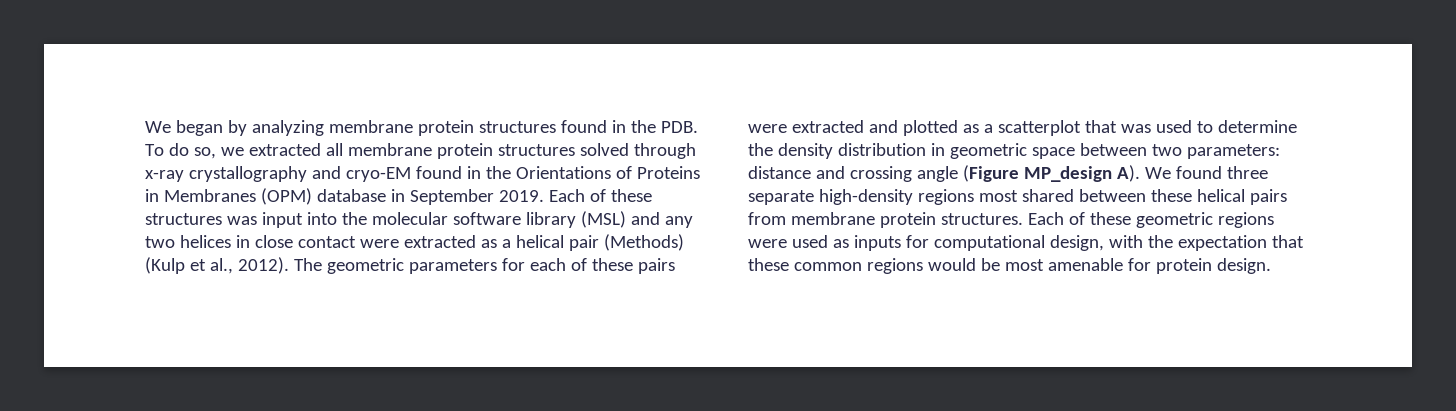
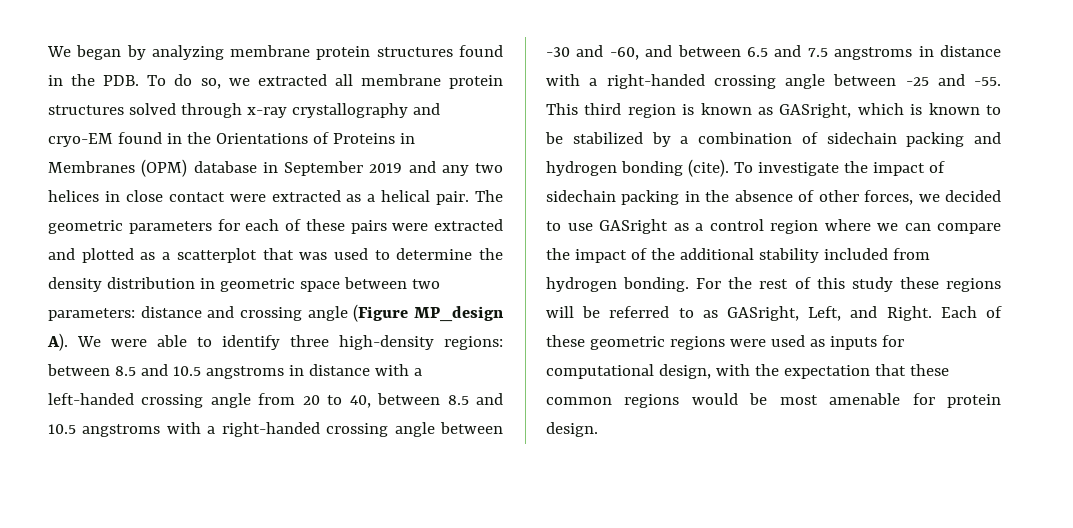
[498,189,652,202] [145,211,626,228] 2019. Each of these structures was input into the molecular software library (MSL) -> [369,163,403,173] 2019
[568,234,684,251] [145,257,289,274] pair (Methods) (Kulp et al., 2012). -> [436,191,470,205] pair.
[1175,166,1268,179] [748,189,1287,205] [748,212,1023,228] found three separate high-density regions most shared between these helical pairs from membrane protein structures. -> [111,335,503,350] [47,364,422,379] [48,393,504,408] [48,422,503,437] [546,45,1001,60] [546,74,1001,89] [546,103,1001,118] [545,132,1001,147] [546,159,945,177] [546,190,1002,205] [546,219,1001,234] [546,248,930,263] [546,277,1001,292] [546,306,932,321] were able to identify three high-density regions: between 8.5 and 10.5 angstroms in distance with a left-handed crossing angle from 20 to 40, between 8.5 and 10.5 angstroms with a right-handed crossing angle between -30 and -60, and between 6.5 and 7.5 angstroms in distance with a right-handed crossing angle between -25 and -55. This third region is known as GASright, which is known to be stabilized by a combination of sidechain packing and hydrogen bonding (cite). To investigate the impact of sidechain packing in the absence of other forces, we decided to use GASright as a control region where we can compare the impact of the additional stability included from hydrogen bonding. For the rest of this study these regions will be referred to as GASright, Left, and Right.

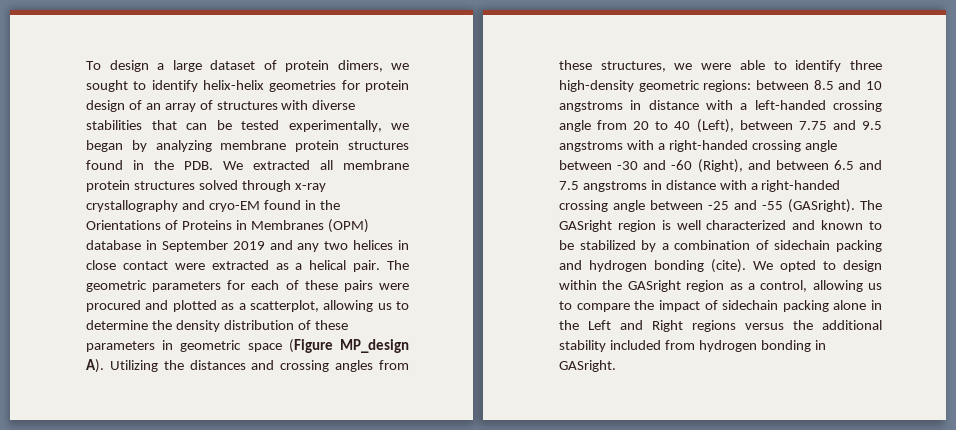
[47,46,71,57] We -> [86,60,409,72] [86,80,409,92] [86,100,356,112] [86,120,409,132] To design a large dataset of protein dimers, we sought to identify helix-helix geometries for protein design of an array of structures with diverse stabilities that can be tested experimentally, we
[147,74,250,89] To do so, we -> [223,161,243,170] We
[434,219,503,231] extracted -> [86,300,141,312] procured
[176,248,368,263] scatterplot that was used -> [249,300,392,312] scatterplot, allowing us
[199,277,440,292] [48,304,504,322] [47,333,101,351] in geometric space between two parameters: distance and crossing angle (Figure MP_design A). We -> [297,320,348,330] [86,339,409,353] [86,359,409,373] [559,60,693,72] of these parameters in geometric space (Figure MP_design A). Utilizing the distances and crossing angles from these structures, we
(434, 342) none -> [638,80,700,92] geometric
[172,366,201,376] 10.5 -> [866,81,882,90] 10
[349,393,504,408] [48,424,76,434] 40, between 8.5 and 10.5 -> [674,119,882,133] 40 (Left), between 7.75 and 9.5
[609,47,639,60] -60, -> [671,159,743,173] -60 (Right),
[974,77,1001,86] [546,103,923,118] -55. This third region is known as GASright, which is -> [762,199,882,213] [559,220,816,232] -55 (GASright). The GASright region is well characterized and
[733,162,839,176] To investigate -> [753,260,882,272] [559,280,882,292] [559,301,630,312] We opted to design within the GASright region as a control, allowing us to compare
[684,190,1002,205] [546,219,1001,234] [546,248,647,263] in the absence of other forces, we decided to use GASright as a control region where we can compare the impact of -> [833,300,882,310] [559,320,784,332] alone in the Left and Right regions versus
[623,277,1001,292] [546,306,1002,321] [546,335,904,350] [546,364,949,379] [546,393,1002,408] [546,422,598,437] bonding. For the rest of this study these regions will be referred to as GASright, Left, and Right. Each of these geometric regions were used as inputs for computational design, with the expectation that these common regions would be most amenable for protein design. -> [760,340,826,352] [559,360,616,372] bonding in GASright.

